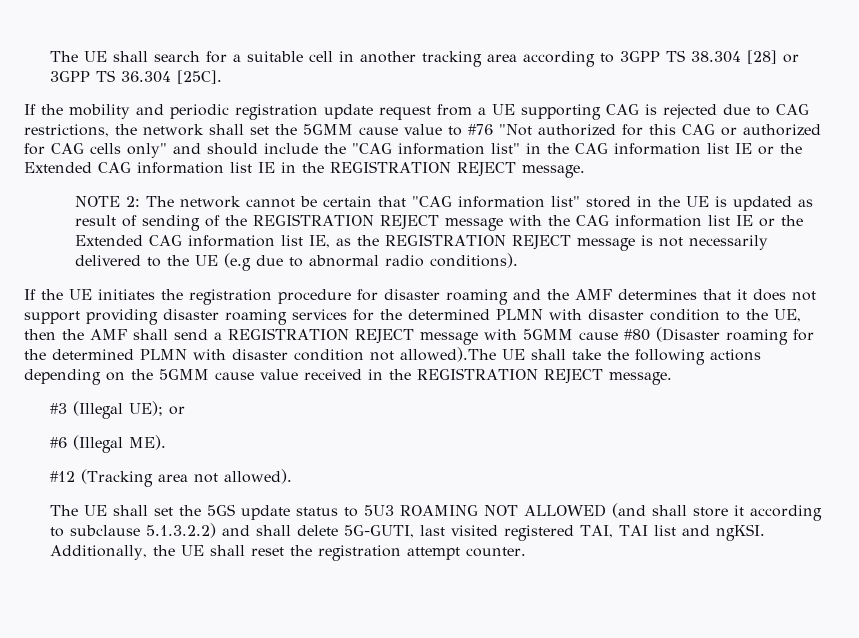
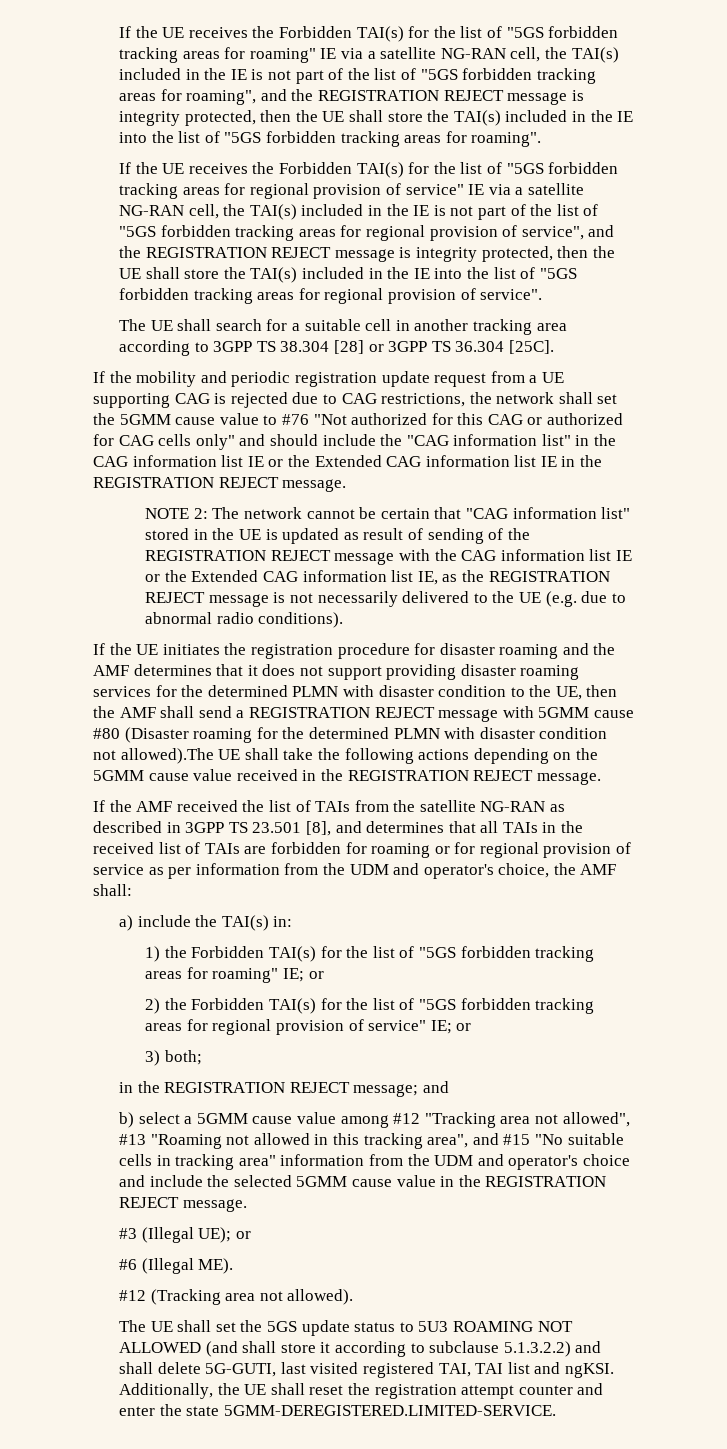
(49, 56) none -> [119,26,619,42] [119,47,619,63] [119,68,596,84] [119,89,584,105] [119,110,634,126] [119,131,542,147] [119,162,619,178] [119,183,584,199] [119,204,599,220] [119,225,615,241] [119,246,615,262] [119,267,577,283] [119,288,543,304] If the UE receives the Forbidden TAI(s) for the list of "5GS forbidden tracking areas for roaming" IE via a satellite NG-RAN cell, the TAI(s) included in the IE is not part of the list of "5GS forbidden tracking areas for roaming", and the REGISTRATION REJECT message is integrity protected, then the UE shall store the TAI(s) included in the IE into the list of "5GS forbidden tracking areas for roaming". // If the UE receives the Forbidden TAI(s) for the list of "5GS forbidden tracking areas for regional provision of service" IE via a satellite NG-RAN cell, the TAI(s) included in the IE is not part of the list of "5GS forbidden tracking areas for regional provision of service", and the REGISTRATION REJECT message is integrity protected, then the UE shall store the TAI(s) included in the IE into the list of "5GS forbidden tracking areas for regional provision of service". //
[224,253,252,271] (e.g -> [545,591,577,607] (e.g.
(672, 378) none -> [93,800,566,812] [93,821,584,836] [93,842,632,858] [93,863,617,879] [93,884,132,896] [119,915,293,931] [145,946,595,962] [145,967,324,983] [145,998,595,1014] [145,1019,472,1035] [145,1050,202,1066] [119,1081,450,1097] [119,1112,630,1128] [119,1133,624,1149] [119,1154,630,1170] [119,1175,607,1187] [119,1197,247,1212] // If the AMF received the list of TAIs from the satellite NG-RAN as described in 3GPP TS 23.501 [8], and determines that all TAIs in the received list of TAIs are forbidden for roaming or for regional provision of service as per information from the UDM and operator's choice, the AMF shall: // a) include the TAI(s) in: // 1) the Forbidden TAI(s) for the list of "5GS forbidden tracking areas for roaming" IE; or // 2) the Forbidden TAI(s) for the list of "5GS forbidden tracking areas for regional provision of service" IE; or // 3) both; // in the REGISTRATION REJECT message; and // b) select a 5GMM cause value among #12 "Tracking area not allowed", #13 "Roaming not allowed in this tracking area", and #15 "No suitable cells in tracking area" information from the UDM and operator's choice and include the selected 5GMM cause value in the REGISTRATION REJECT message.
[465,547,526,557] counter. -> [518,1383,604,1395] [119,1404,556,1416] counter and enter the state 5GMM-DEREGISTERED.LIMITED-SERVICE.

